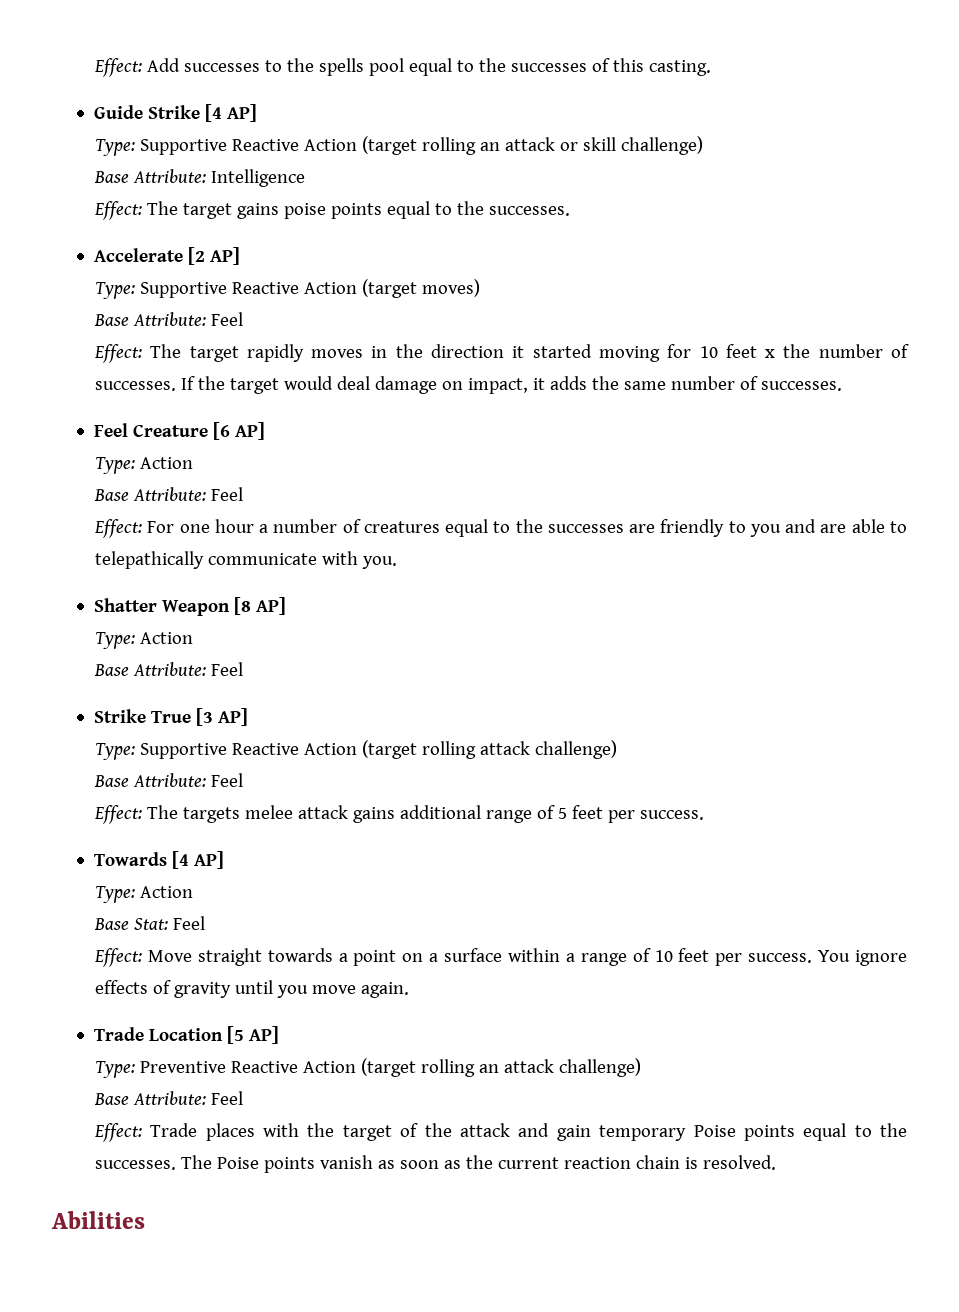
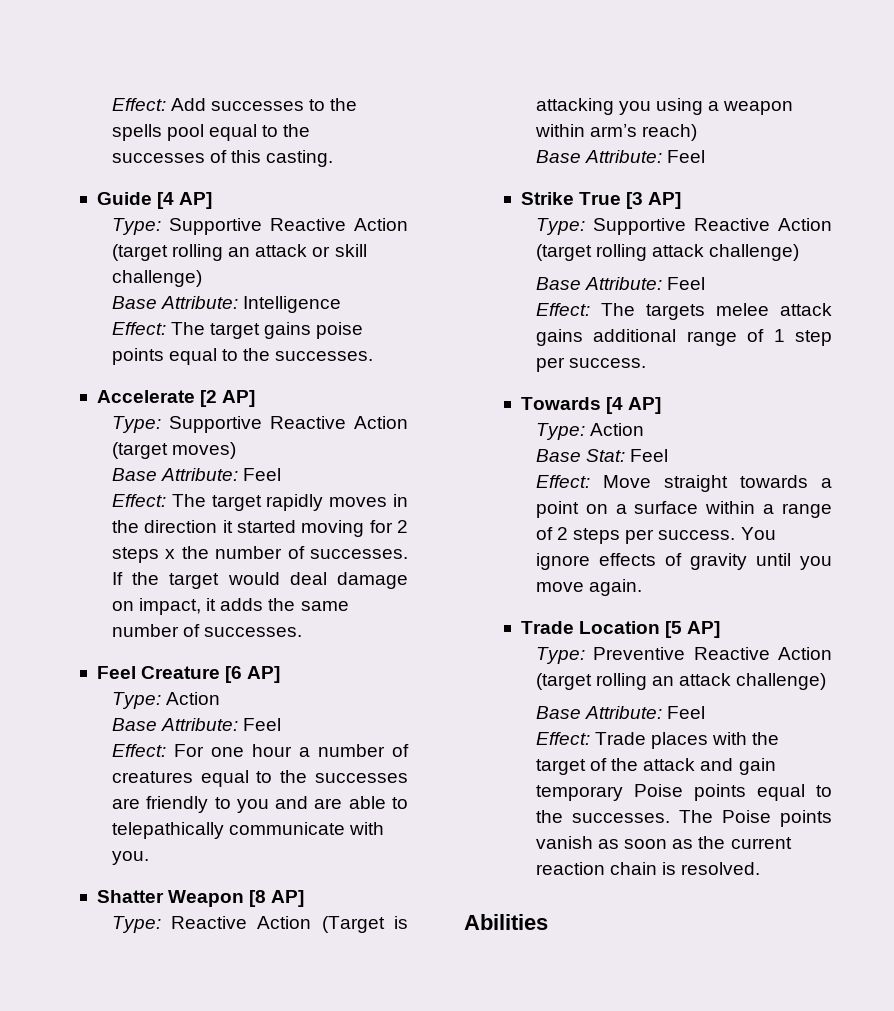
[147,105,200,119] Strike -> (152, 198) none
[699,344,757,358] 10 feet -> [397,520,409,533] [111,547,159,563] 2 steps
[139,632,193,644] Action -> [171,916,408,933] [535,98,794,115] [534,124,698,141] Reactive Action (Target is attacking you using a weapon within arm’s reach)
[557,805,603,819] 5 feet -> [773,329,832,346] 1 step
[654,948,710,962] 10 feet -> [557,527,621,544] 2 steps

